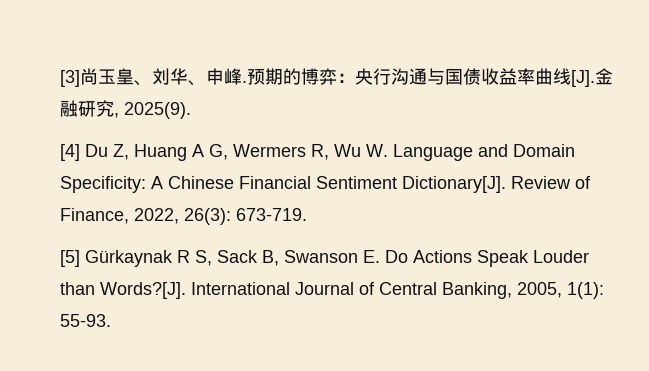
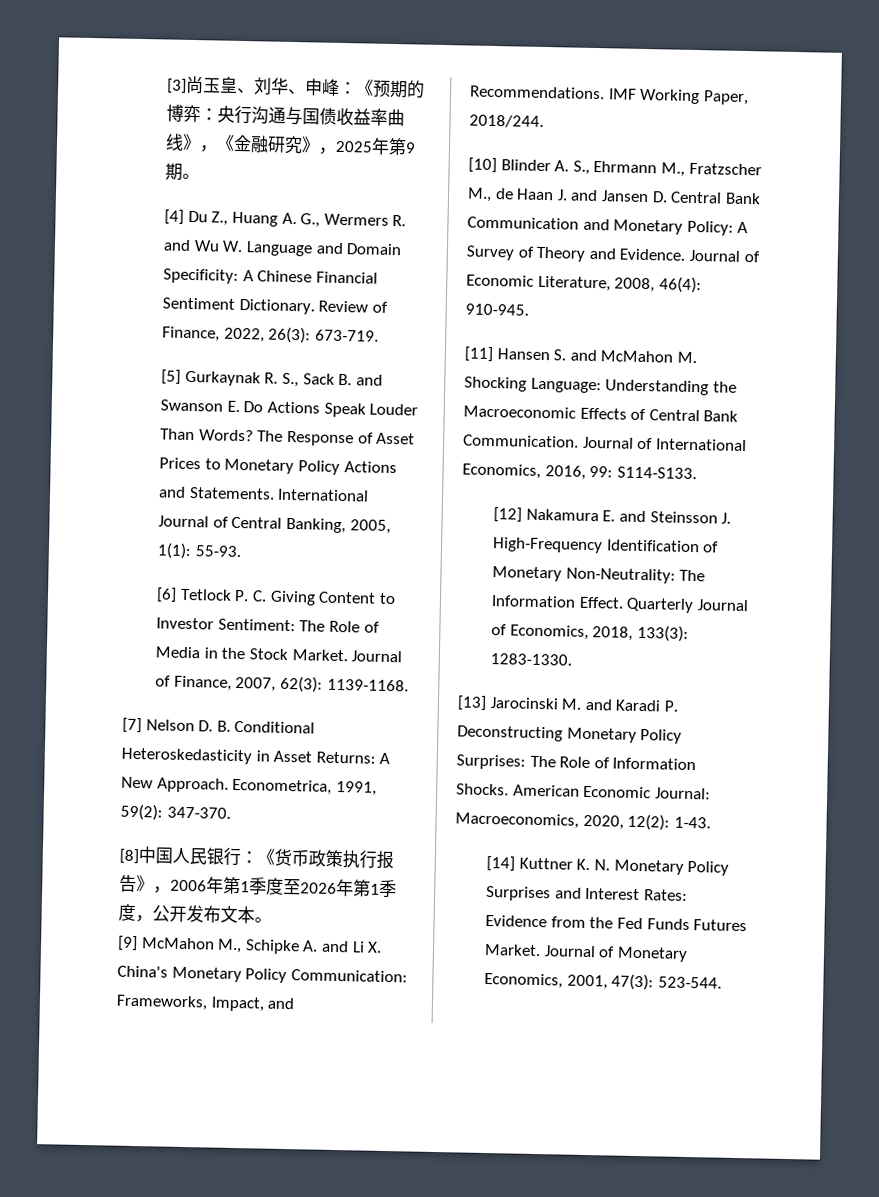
[242,81,248,83] . -> [339,79,375,96] ：《
[571,70,596,87] [J]. -> [182,133,236,153] 》，《
[114,102,192,119] [60,144,330,161] , 2025(9). // [4] Du Z, Huang A G, Wermers R, -> [301,136,417,156] [165,162,201,181] [164,209,407,228] [163,239,192,251] 》，2025年第9期。 // [4] Du Z., Huang A. G., Wermers R. and
[402,176,507,193] Dictionary[J]. -> [238,298,315,315] Dictionary.
[85,250,280,267] Gürkaynak R S, Sack B, -> [184,370,383,388] Gurkaynak R. S., Sack B. and
[60,282,187,299] than Words?[J]. -> [160,428,416,447] [159,457,397,475] [158,486,275,500] Than Words? The Response of Asset Prices to Monetary Policy Actions and Statements.
(112, 320) none -> [156,587,396,606] [156,617,380,633] [155,646,403,663] [155,675,409,693] [122,717,316,734] [121,747,391,765] [121,776,377,796] [120,803,231,821] [119,846,394,870] [119,874,397,898] [118,903,272,924] [117,935,383,955] [117,965,408,984] [116,994,296,1012] [469,85,749,106] [469,114,544,128] [468,157,762,177] [467,187,761,205] [467,216,749,236] [466,245,760,263] [466,274,702,294] [465,303,529,316] [464,346,697,364] [464,376,737,396] [463,405,739,422] [463,434,747,452] [462,463,697,480] [493,507,732,524] [492,537,720,554] [492,566,706,584] [491,595,749,614] [491,624,689,642] [490,653,573,666] [457,695,679,712] [457,725,683,744] [456,754,697,771] [456,783,711,800] [455,812,711,831] [486,855,730,876] [486,885,688,902] [485,914,748,932] [484,943,688,962] [484,972,722,991] // [6] Tetlock P. C. Giving Content to Investor Sentiment: The Role of Media in the Stock Market. Journal of Finance, 2007, 62(3): 1139-1168. // [7] Nelson D. B. Conditional Heteroskedasticity in Asset Returns: A New Approach. Econometrica, 1991, 59(2): 347-370. // [8]中国人民银行：《货币政策执行报告》，2006年第1季度至2026年第1季度，公开发布文本。 // [9] McMahon M., Schipke A. and Li X. China's Monetary Policy Communication: Frameworks, Impact, and Recommendations. IMF Working Paper, 2018/244. // [10] Blinder A. S., Ehrmann M., Fratzscher M., de Haan J. and Jansen D. Central Bank Communication and Monetary Policy: A Survey of Theory and Evidence. Journal of Economic Literature, 2008, 46(4): 910-945. // [11] Hansen S. and McMahon M. Shocking Language: Understanding the Macroeconomic Effects of Central Bank Communication. Journal of International Economics, 2016, 99: S114-S133. // [12] Nakamura E. and Steinsson J. High-Frequency Identification of Monetary Non-Neutrality: The Information Effect. Quarterly Journal of Economics, 2018, 133(3): 1283-1330. // [13] Jarocinski M. and Karadi P. Deconstructing Monetary Policy Surprises: The Role of Information Shocks. American Economic Journal: Macroeconomics, 2020, 12(2): 1-43. // [14] Kuttner K. N. Monetary Policy Surprises and Interest Rates: Evidence from the Fed Funds Futures Market. Journal of Monetary Economics, 2001, 47(3): 523-544.

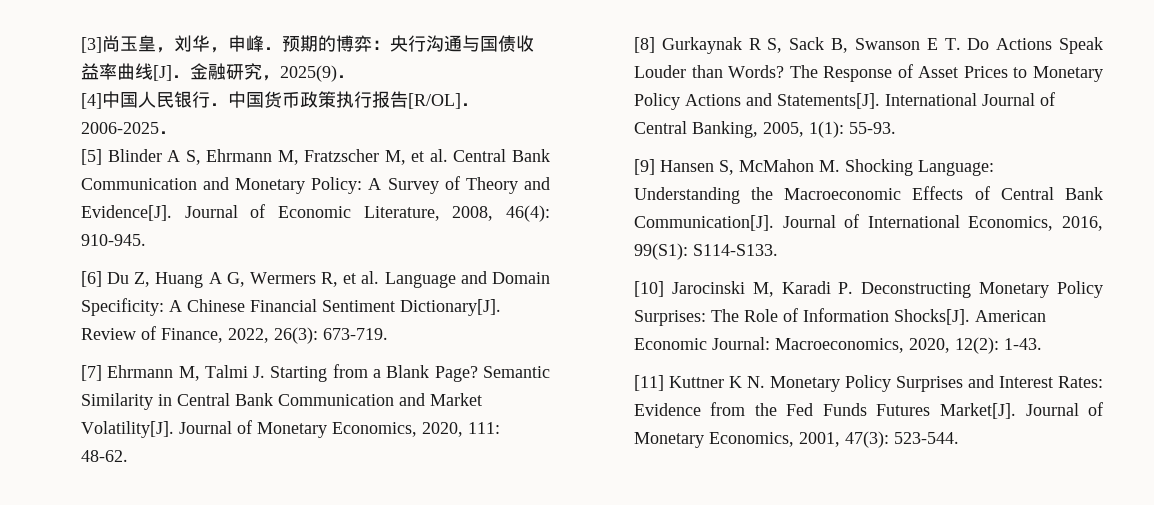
[237,77,375,96] 、刘华、申峰：《 -> [155,35,282,53] ，刘华，申峰．
[182,133,236,153] 》，《 -> [152,65,190,81] [J]．
[301,136,417,156] [165,162,201,181] [164,209,407,228] [163,239,244,253] 》，2025年第9期。 // [4] Du Z., Huang A. G., Wermers R. and Wu W. -> [261,65,355,82] [80,91,479,109] [80,122,177,134] [80,149,550,165] [80,176,550,194] [80,204,550,222] [80,234,146,246] [80,271,380,288] ，2025(9)． // [4]中国人民银行．中国货币政策执行报告[R/OL]．2006-2025． // [5] Blinder A S, Ehrmann M, Fratzscher M, et al. Central Bank Communication and Monetary Policy: A Survey of Theory and Evidence[J]. Journal of Economic Literature, 2008, 46(4): 910-945. // [6] Du Z, Huang A G, Wermers R, et al.
[238,298,315,315] Dictionary. -> [399,299,501,316] Dictionary[J].
[161,369,383,388] [160,399,240,412] [5] Gurkaynak R. S., Sack B. and Swanson E. -> [80,364,550,382] [80,393,482,410] [80,420,500,438] [80,450,128,462] [633,37,961,54] [7] Ehrmann M, Talmi J. Starting from a Blank Page? Semantic Similarity in Central Bank Communication and Market Volatility[J]. Journal of Monetary Economics, 2020, 111: 48-62. // [8] Gurkaynak R S, Sack B, Swanson E T.
[160,428,196,441] Than -> [691,65,723,78] than
[188,486,275,500] Statements. -> [776,93,880,109] Statements[J].
[156,587,396,606] [156,617,380,633] [155,646,403,663] [155,675,409,693] [122,717,316,734] [121,747,391,765] [121,776,377,796] [120,803,231,821] [119,846,394,870] [119,874,397,898] [118,903,272,924] [117,935,383,955] [117,965,408,984] [116,994,296,1012] [469,85,749,106] [469,114,544,128] [468,157,762,177] [467,187,761,205] [467,216,749,236] [466,245,760,263] [466,274,702,294] [465,303,529,316] [464,346,597,363] [6] Tetlock P. C. Giving Content to Investor Sentiment: The Role of Media in the Stock Market. Journal of Finance, 2007, 62(3): 1139-1168. // [7] Nelson D. B. Conditional Heteroskedasticity in Asset Returns: A New Approach. Econometrica, 1991, 59(2): 347-370. // [8]中国人民银行：《货币政策执行报告》，2006年第1季度至2026年第1季度，公开发布文本。 // [9] McMahon M., Schipke A. and Li X. China's Monetary Policy Communication: Frameworks, Impact, and Recommendations. IMF Working Paper, 2018/244. // [10] Blinder A. S., Ehrmann M., Fratzscher M., de Haan J. and Jansen D. Central Bank Communication and Monetary Policy: A Survey of Theory and Evidence. Journal of Economic Literature, 2008, 46(4): 910-945. // [11] Hansen S. and -> [633,159,734,175] [9] Hansen S,
[463,434,579,448] Communication. -> [633,215,774,231] Communication[J].
[589,465,614,478] 99: -> [633,243,688,260] 99(S1):
[493,507,732,524] [492,537,720,554] [492,566,706,584] [491,595,749,614] [491,624,689,642] [490,653,573,666] [457,695,613,711] [12] Nakamura E. and Steinsson J. High-Frequency Identification of Monetary Non-Neutrality: The Information Effect. Quarterly Journal of Economics, 2018, 133(3): 1283-1330. // [13] Jarocinski M. and -> [633,281,774,297] [10] Jarocinski M,
[456,783,509,796] Shocks. -> [893,309,970,325] Shocks[J].
[486,855,591,872] [14] Kuttner K. -> [633,375,742,391] [11] Kuttner K
[484,943,542,957] Market. -> [939,403,1016,419] Market[J].

